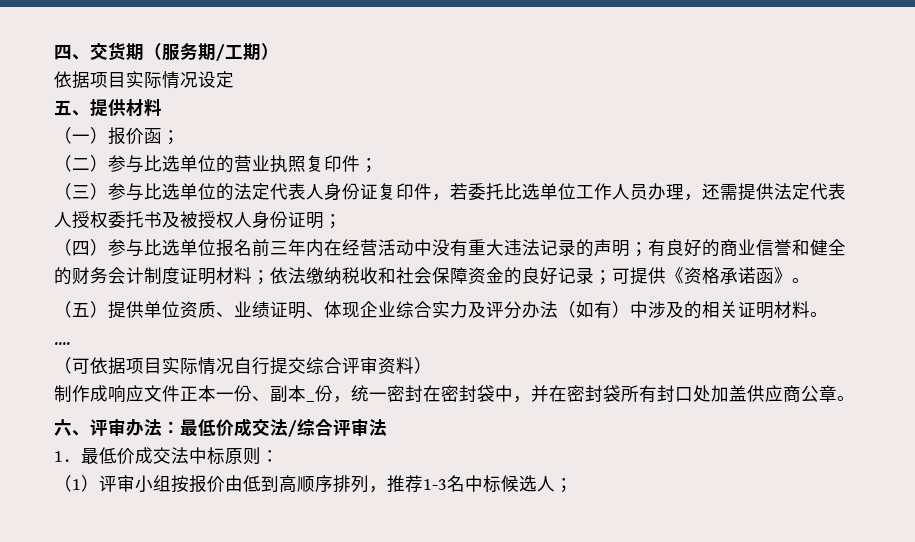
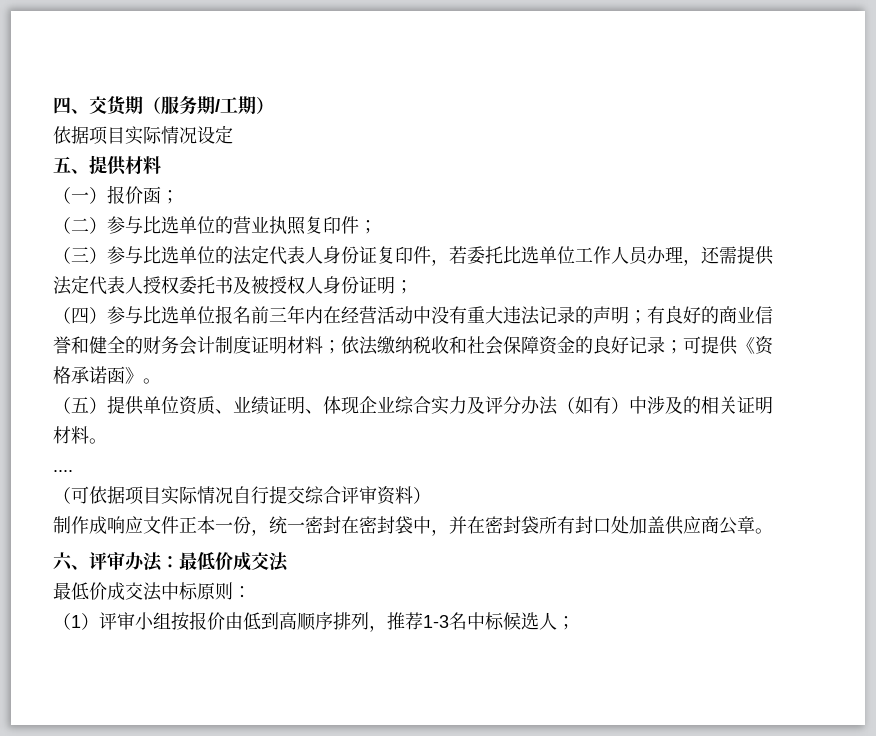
[252,385,333,403] 、副本_份 -> (251, 525) none
[288,418,387,437] [54,451,81,462] /综合评审法 // 1． -> (289, 562) //

